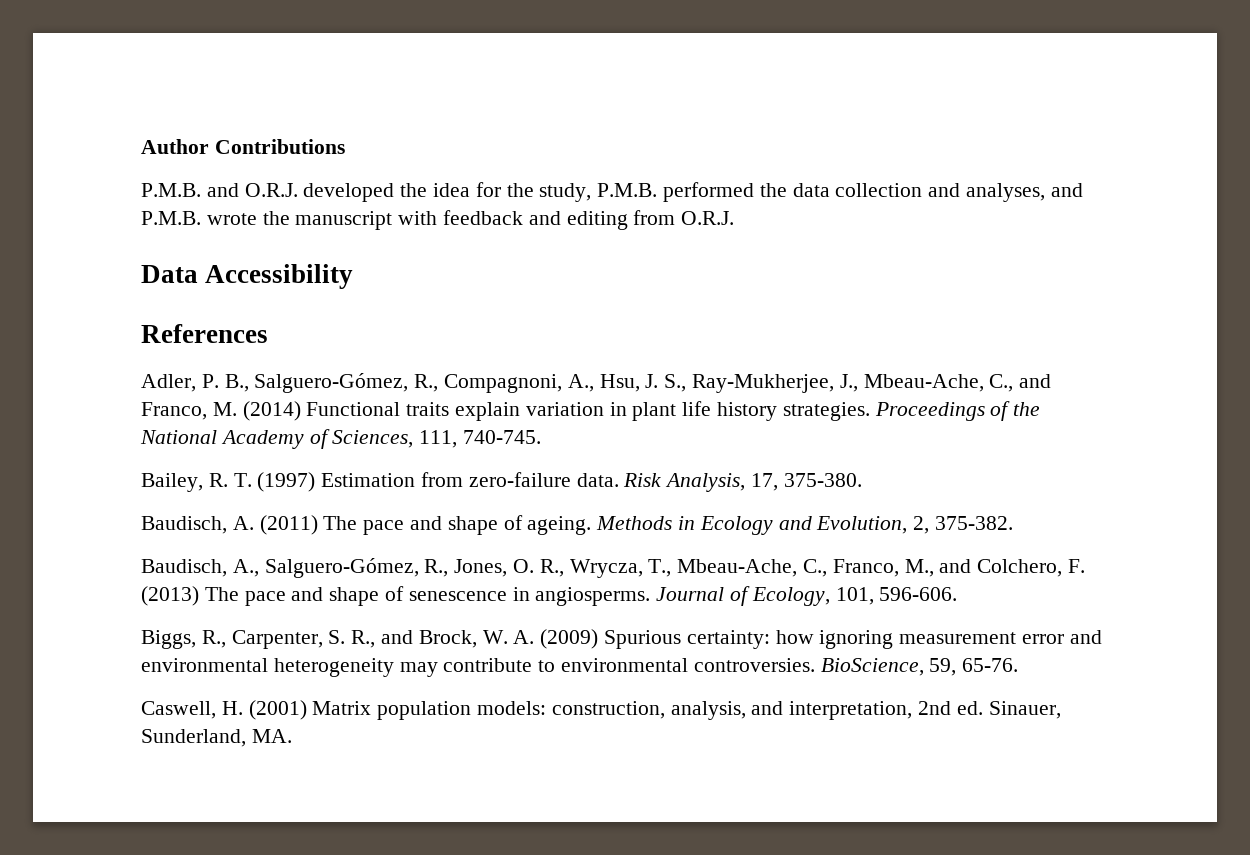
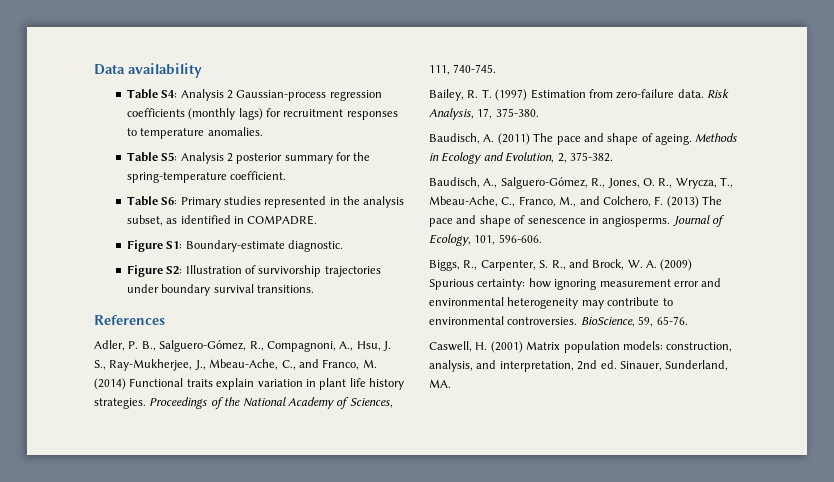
[141,139,345,154] [141,182,1083,202] [141,210,735,230] [141,264,354,289] Author Contributions // P.M.B. and O.R.J. developed the idea for the study, P.M.B. performed the data collection and analyses, and P.M.B. wrote the manuscript with feedback and editing from O.R.J. // Data Accessibility -> [94,63,202,78] [126,89,382,101] [126,108,398,120] [126,127,263,139] [126,152,371,164] [126,171,287,183] [126,196,405,208] [126,215,318,226] [126,240,343,252] [126,265,381,277] [126,284,314,296] Data availability // Table S4: Analysis 2 Gaussian-process regression coefficients (monthly lags) for recruitment responses to temperature anomalies. // Table S5: Analysis 2 posterior summary for the spring-temperature coefficient. // Table S6: Primary studies represented in the analysis subset, as identified in COMPADRE. // Figure S1: Boundary-estimate diagnostic. // Figure S2: Illustration of survivorship trajectories under boundary survival transitions.

